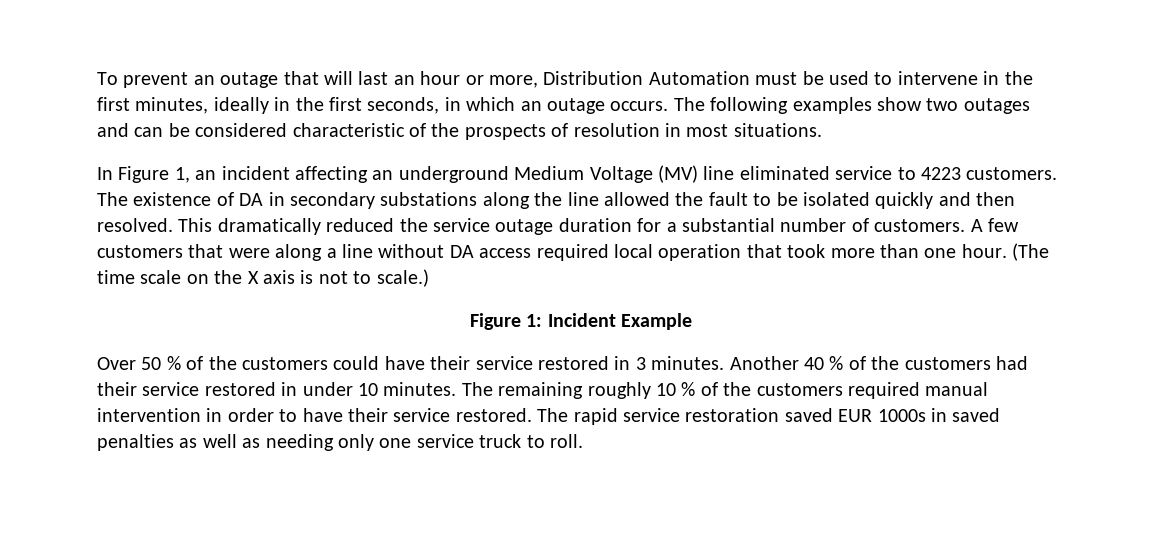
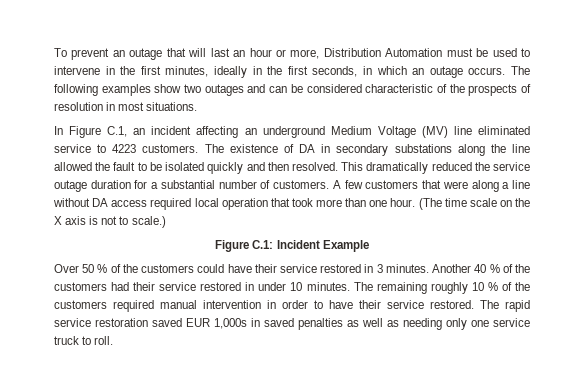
[174,167,190,183] 1, -> [107,126,128,137] C.1,
[526,314,543,327] 1: -> [252,240,274,249] C.1:
[877,409,926,422] 1000s -> [214,318,247,329] 1,000s

